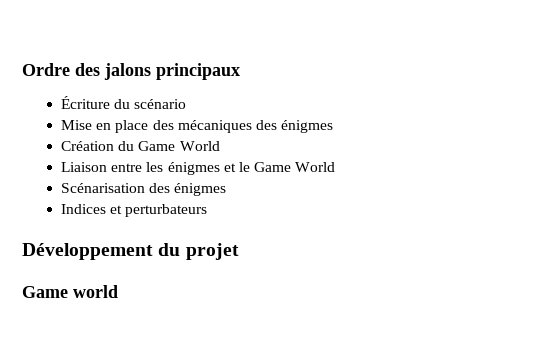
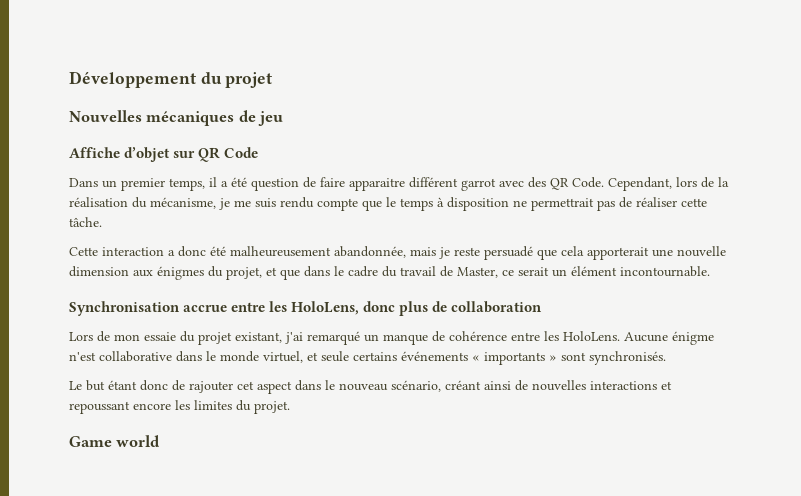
[22,63,240,80] [61,96,187,109] [61,120,334,133] [61,141,220,151] [61,162,336,175] [61,183,227,196] [61,204,208,217] [22,243,239,260] Ordre des jalons principaux // Écriture du scénario // Mise en place des mécaniques des énigmes // Création du Game World // Liaison entre les énigmes et le Game World // Scénarisation des énigmes // Indices et perturbateurs // Développement du projet -> [69,71,273,88] [69,110,284,126] [69,147,259,162] [69,177,729,191] [69,197,707,211] [69,217,102,227] [69,246,726,260] [69,266,710,280] [69,301,543,316] [69,331,714,345] [69,351,666,365] [69,380,672,394] [69,400,290,414] Développement du projet // Nouvelles mécaniques de jeu // Affiche d’objet sur QR Code // Dans un premier temps, il a été question de faire apparaitre différent garrot avec des QR Code. Cependant, lors de la réalisation du mécanisme, je me suis rendu compte que le temps à disposition ne permettrait pas de réaliser cette tâche. // Cette interaction a donc été malheureusement abandonnée, mais je reste persuadé que cela apporterait une nouvelle dimension aux énigmes du projet, et que dans le cadre du travail de Master, ce serait un élément incontournable. // Synchronisation accrue entre les HoloLens, donc plus de collaboration // Lors de mon essaie du projet existant, j'ai remarqué un manque de cohérence entre les HoloLens. Aucune énigme n'est collaborative dans le monde virtuel, et seule certains événements « importants » sont synchronisés. // Le but étant donc de rajouter cet aspect dans le nouveau scénario, créant ainsi de nouvelles interactions et repoussant encore les limites du projet.

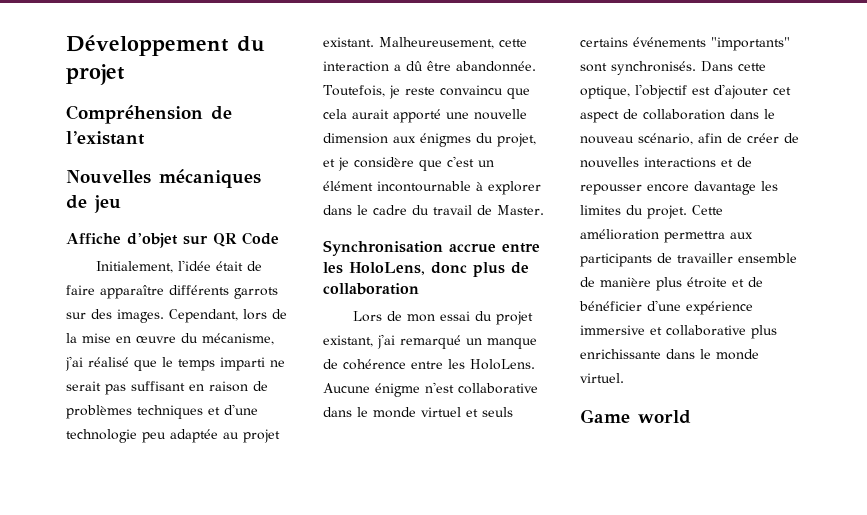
(273, 80) none -> [66,105,232,124] [66,131,145,145] // Compréhension de l’existant
[69,177,729,191] [69,197,707,211] [69,217,102,227] [69,246,436,258] Dans un premier temps, il a été question de faire apparaitre différent garrot avec des QR Code. Cependant, lors de la réalisation du mécanisme, je me suis rendu compte que le temps à disposition ne permettrait pas de réaliser cette tâche. // Cette interaction a donc été malheureusement abandonnée, mais -> [95,260,262,273] [66,285,278,299] [66,309,287,323] [66,333,274,345] [65,356,285,371] [66,381,268,395] [66,404,258,419] [66,429,280,443] [323,37,527,49] [323,61,536,72] [323,85,385,97] Initialement, l'idée était de faire apparaître différents garrots sur des images. Cependant, lors de la mise en œuvre du mécanisme, j'ai réalisé que le temps imparti ne serait pas suffisant en raison de problèmes techniques et d'une technologie peu adaptée au projet existant. Malheureusement, cette interaction a dû être abandonnée. Toutefois,
[484,246,533,260] persuadé -> [439,85,503,96] convaincu
[587,247,649,260] apporterait -> [352,109,441,123] aurait apporté
[280,269,300,280] que -> [338,156,494,171] [323,181,541,195] je considère que c'est un élément incontournable à explorer
[457,266,710,278] Master, ce serait un élément incontournable. -> [497,205,544,215] Master.
[144,332,176,341] essaie -> [439,311,470,321] essai
[263,351,666,365] [69,380,292,394] virtuel, et seule certains événements « importants » sont synchronisés. // Le but étant donc de rajouter cet aspect -> [421,407,513,417] [580,37,790,51] [580,61,766,75] [580,84,791,99] [580,109,725,123] virtuel et seuls certains événements "importants" sont synchronisés. Dans cette optique, l'objectif est d'ajouter cet aspect de collaboration
[445,380,511,390] créant ainsi -> [698,133,779,143] afin de créer
[69,401,171,414] repoussant encore -> [737,157,752,167] [580,181,756,195] de repousser encore davantage
(290, 407) none -> [692,205,723,215] [580,229,753,243] [580,253,797,267] [580,277,763,291] [579,300,753,315] [580,325,777,339] [580,349,759,360] [580,373,624,383] Cette amélioration permettra aux participants de travailler ensemble de manière plus étroite et de bénéficier d'une expérience immersive et collaborative plus enrichissante dans le monde virtuel.

